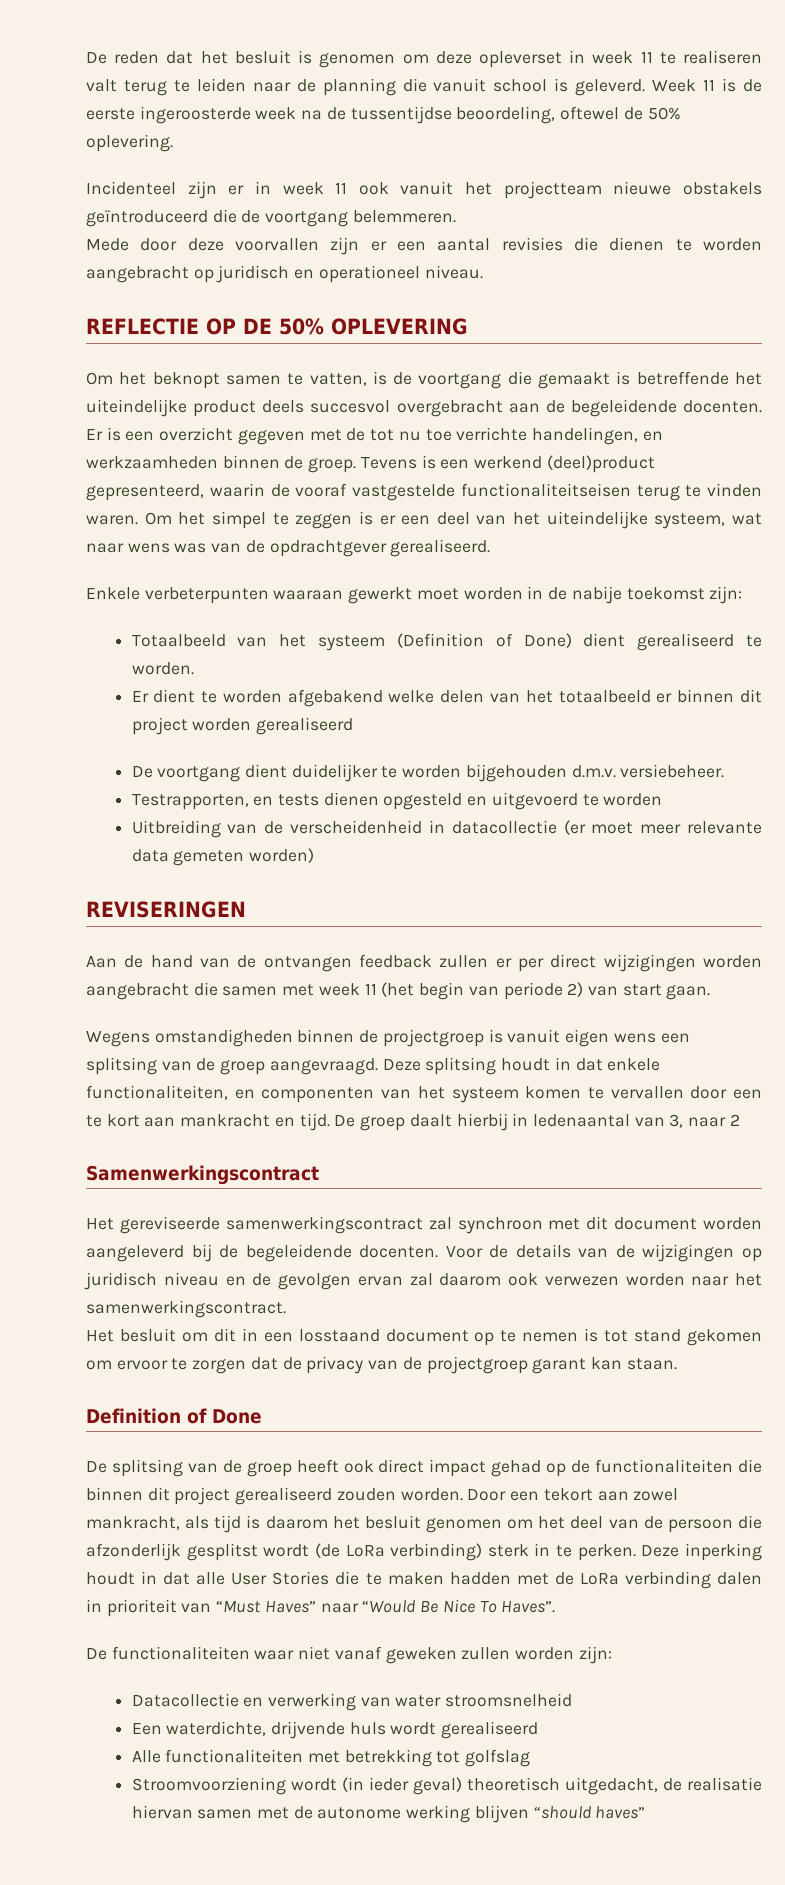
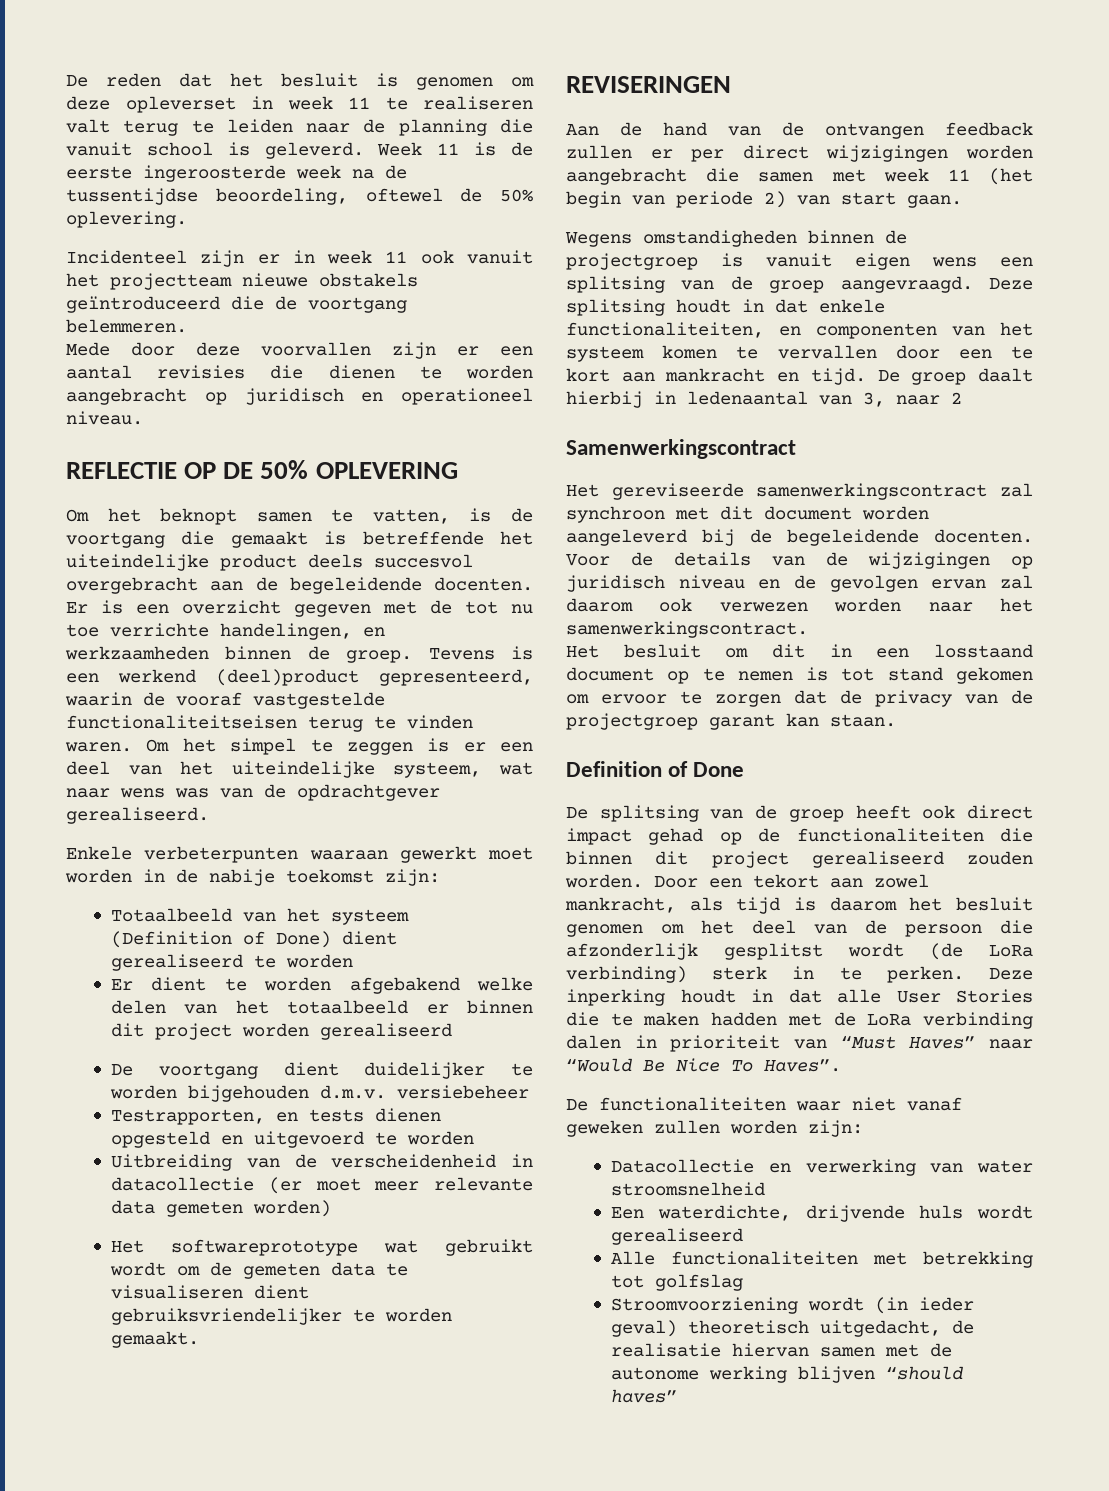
[131,662,194,675] worden. -> [286,954,354,968] worden
[620,764,725,778] versiebeheer. -> [397,1085,530,1099] versiebeheer
(314, 855) none -> [111,1239,533,1256] [110,1262,409,1279] [111,1285,310,1299] [111,1308,453,1325] [111,1331,200,1348] // Het softwareprototype wat gebruikt wordt om de gemeten data te visualiseren dient gebruiksvriendelijker te worden gemaakt.

